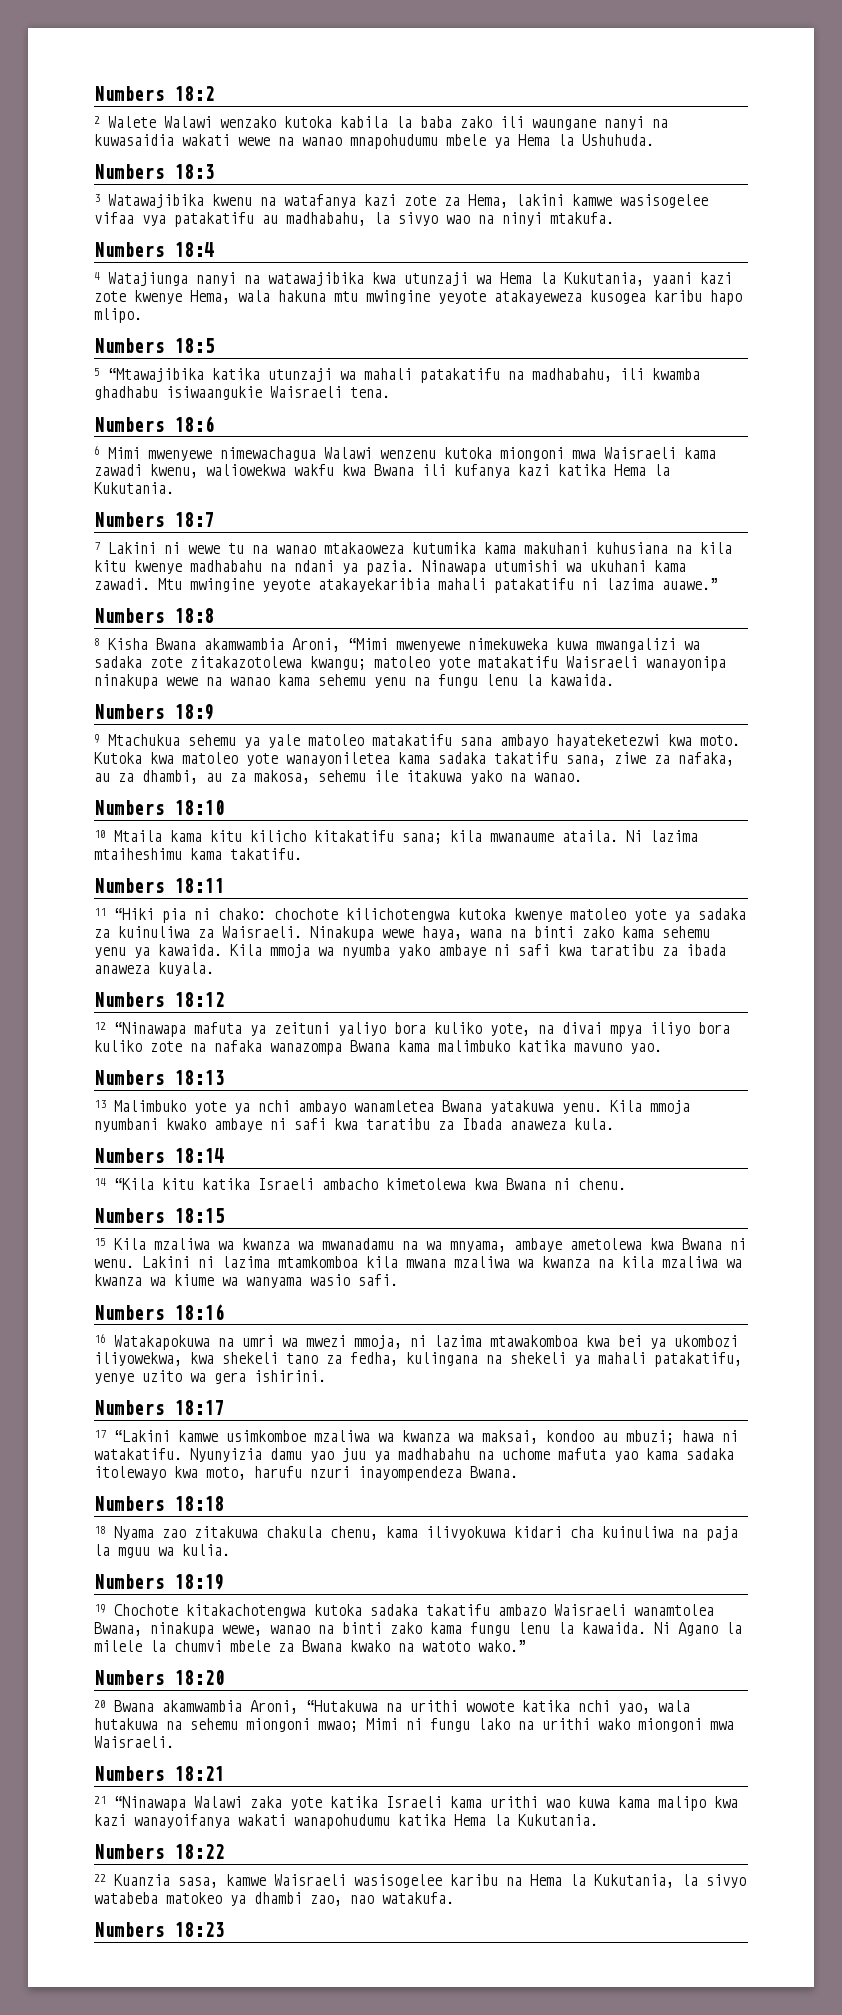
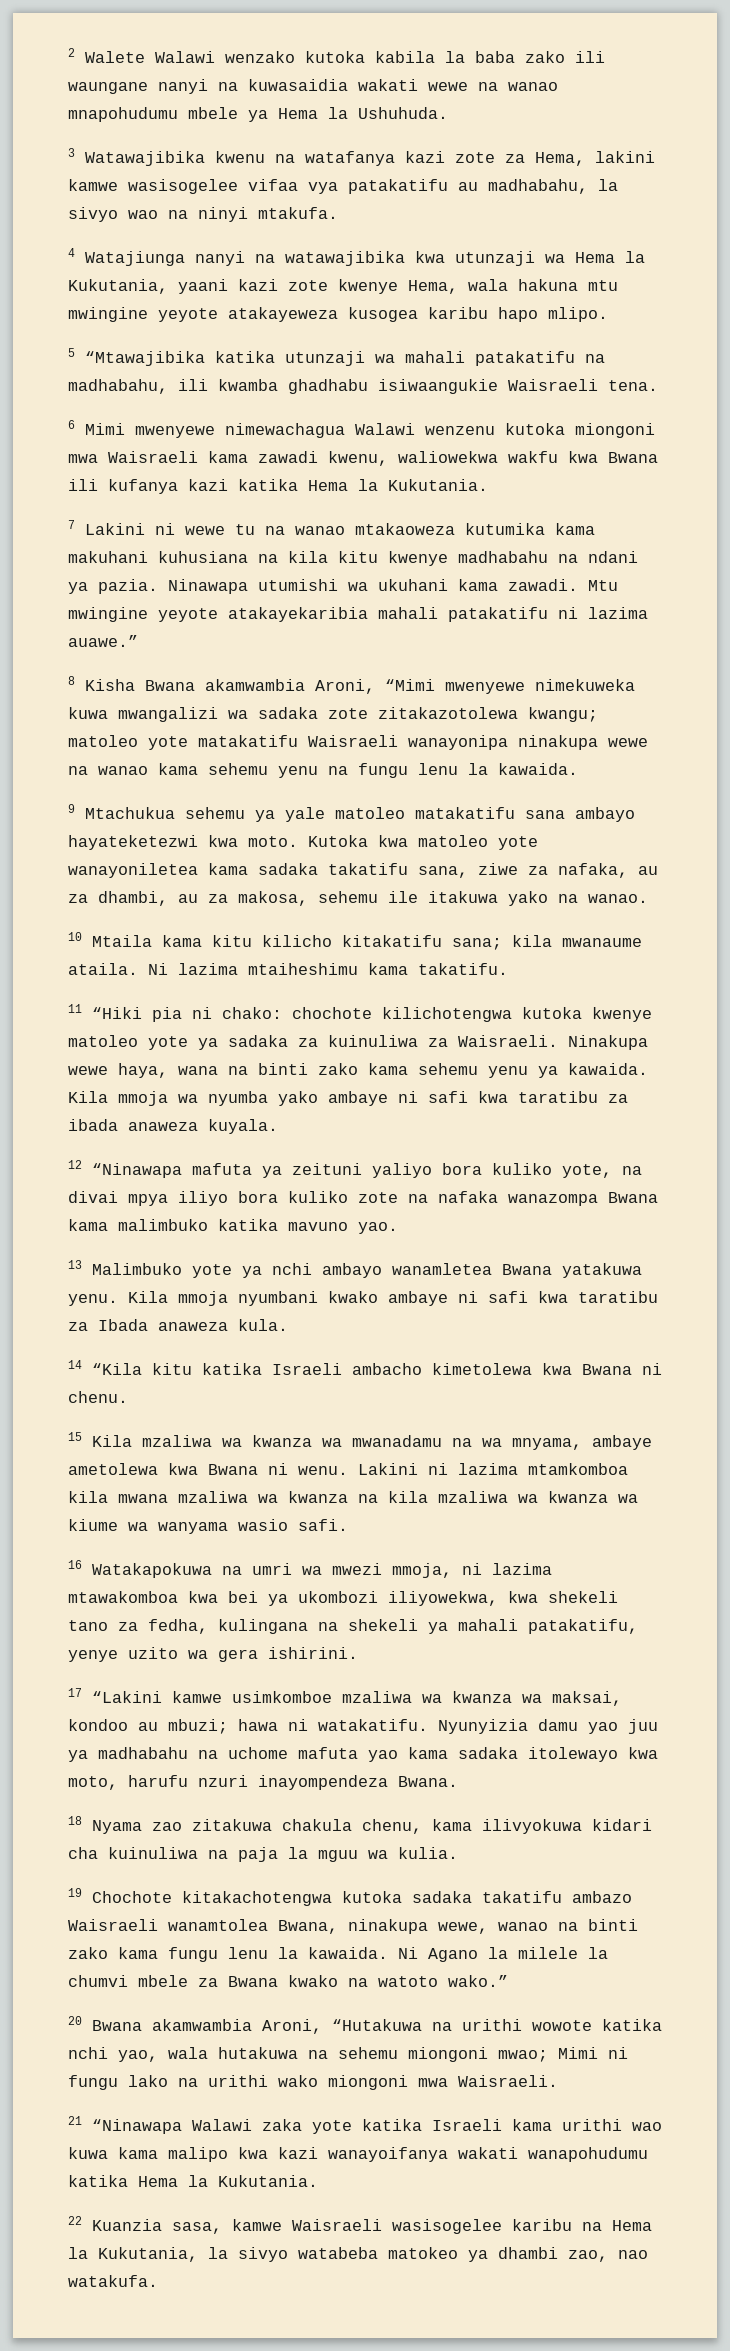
[94,86,214,101] Numbers 18:2 // -> (68, 52) none
[94,164,214,179] // Numbers 18:3 -> (448, 113) none
[94,242,214,257] // Numbers 18:4 -> (338, 213) none
[94,338,214,353] // Numbers 18:5 -> (608, 314) none
[94,416,214,432] // Numbers 18:6 -> (658, 385) none
[94,512,214,527] // Numbers 18:7 -> (488, 485) none
[94,608,214,623] // Numbers 18:8 -> (138, 641) none
[94,704,214,720] // Numbers 18:9 -> (578, 769) none
[94,800,224,815] // Numbers 18:10 -> (648, 898) none
[94,878,224,893] // Numbers 18:11 -> (508, 969) none
[94,992,224,1007] // Numbers 18:12 -> (278, 1126) none
[94,1070,224,1085] // Numbers 18:13 -> (398, 1228) none
[94,1148,224,1163] // Numbers 18:14 -> (288, 1325) none
[94,1208,224,1223] // Numbers 18:15 -> (128, 1397) none
[94,1304,224,1320] // Numbers 18:16 -> (348, 1525) none
[94,1400,224,1415] // Numbers 18:17 -> (358, 1653) none
[94,1496,224,1511] // Numbers 18:18 -> (458, 1781) none
[94,1574,224,1590] // Numbers 18:19 -> (458, 1853) none
[94,1670,224,1685] // Numbers 18:20 -> (508, 1981) none
[94,1766,224,1781] // Numbers 18:21 -> (558, 2081) none
[94,1844,224,1859] // Numbers 18:22 -> (318, 2181) none
[94,1922,224,1937] // Numbers 18:23 -> (158, 2281) none

